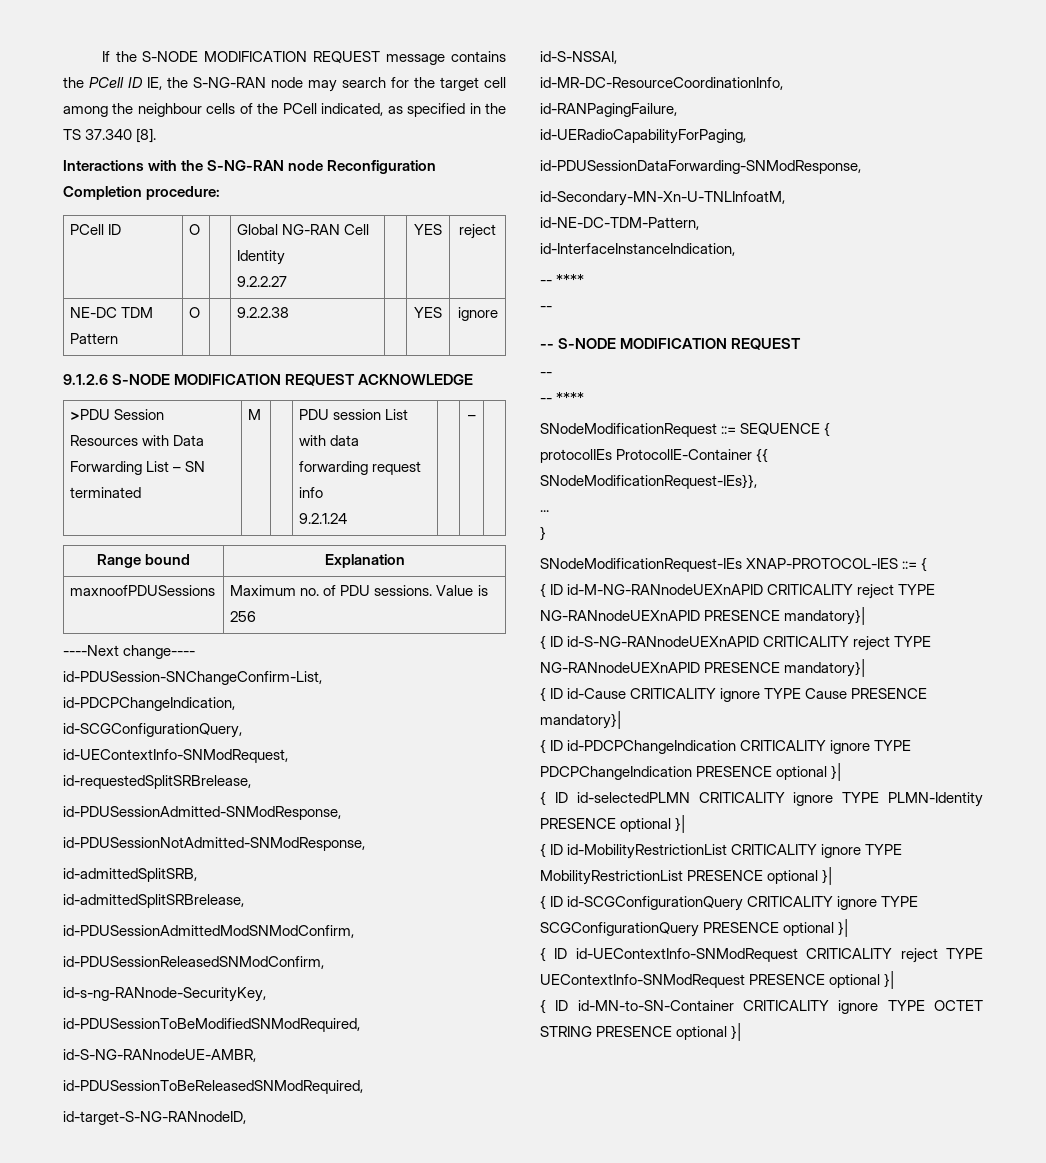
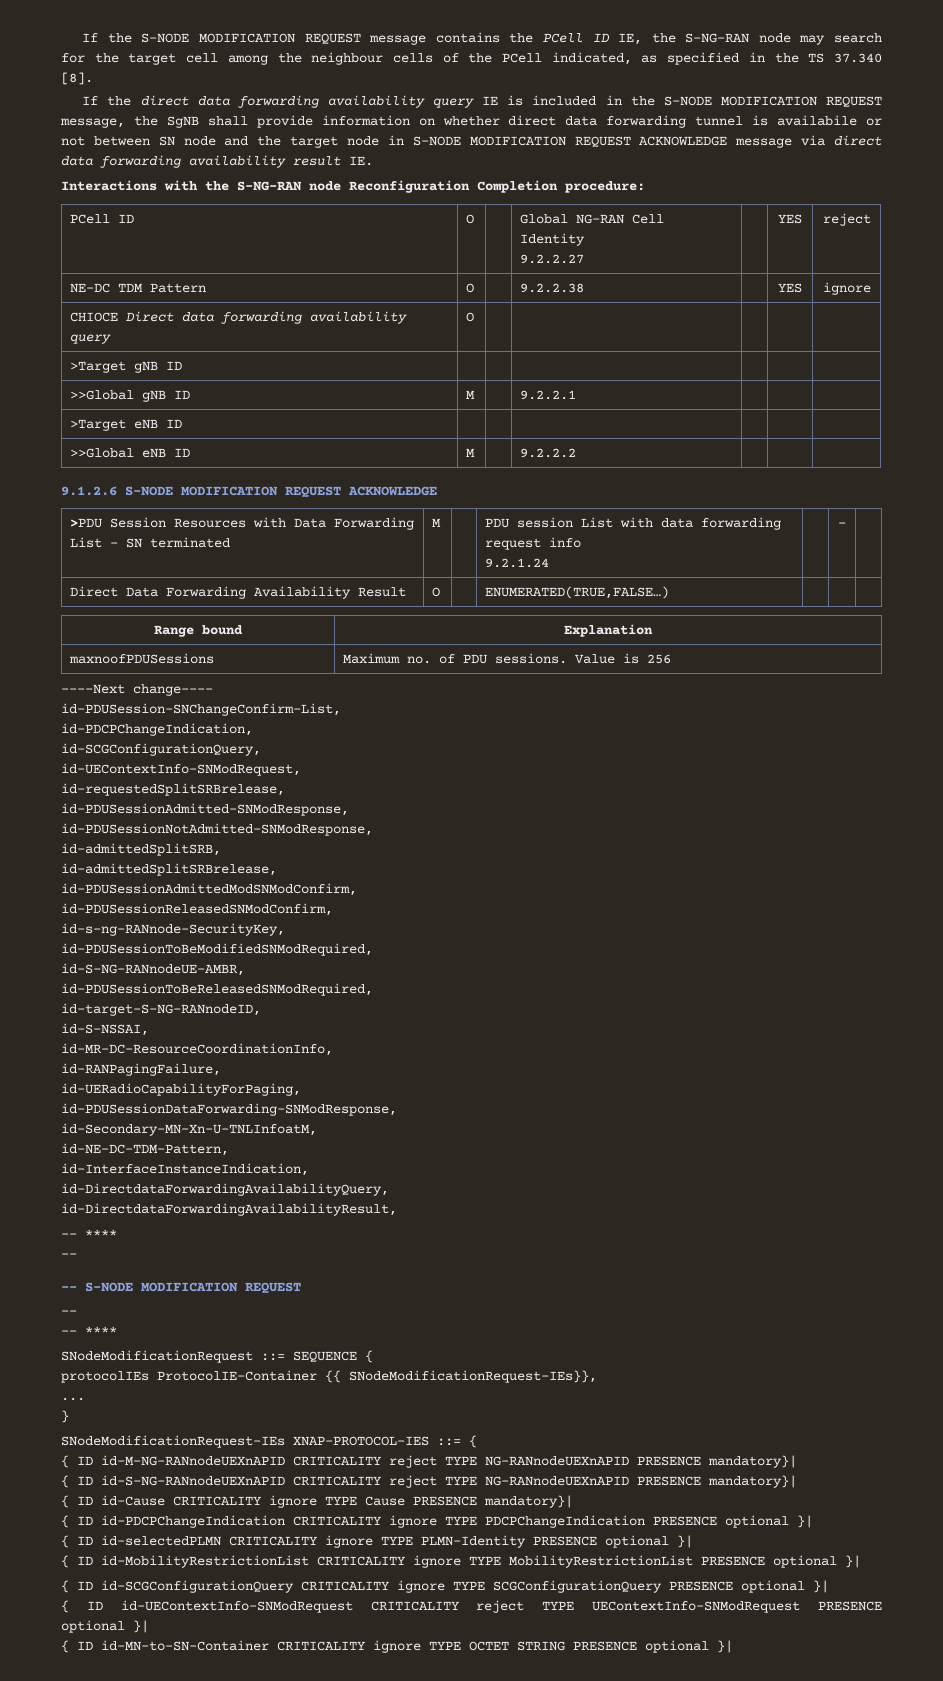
(157, 135) none -> [82,95,882,108] [60,115,883,128] [61,135,883,148] [61,155,373,168] // If the direct data forwarding availability query IE is included in the S-NODE MODIFICATION REQUEST message, the SgNB shall provide information on whether direct data forwarding tunnel is availabile or not between SN node and the target node in S-NODE MODIFICATION REQUEST ACKNOWLEDGE message via direct data forwarding availability result IE.
(498, 314) none -> [70,311,408,324] [70,334,112,344] [466,312,475,322] [70,361,183,373] [70,390,191,402] [466,390,476,399] [520,390,577,400] [70,419,183,431] [70,448,191,458] [466,448,476,457] [520,448,577,458] // CHIOCE Direct data forwarding availability query | O | | | | | // >Target gNB ID | | | | | | // >>Global gNB ID | M | | 9.2.2.1 | | | // >Target eNB ID | | | | | | // >>Global eNB ID | M | | 9.2.2.2 | | |
(476, 417) none -> [70,586,407,599] [432,587,441,597] [485,586,670,599] // Direct Data Forwarding Availability Result | O | | ENUMERATED(TRUE,FALSE…) | | |
(735, 249) none -> [61,1183,389,1196] [61,1203,397,1216] // id-DirectdataForwardingAvailabilityQuery, // id-DirectdataForwardingAvailabilityResult,

